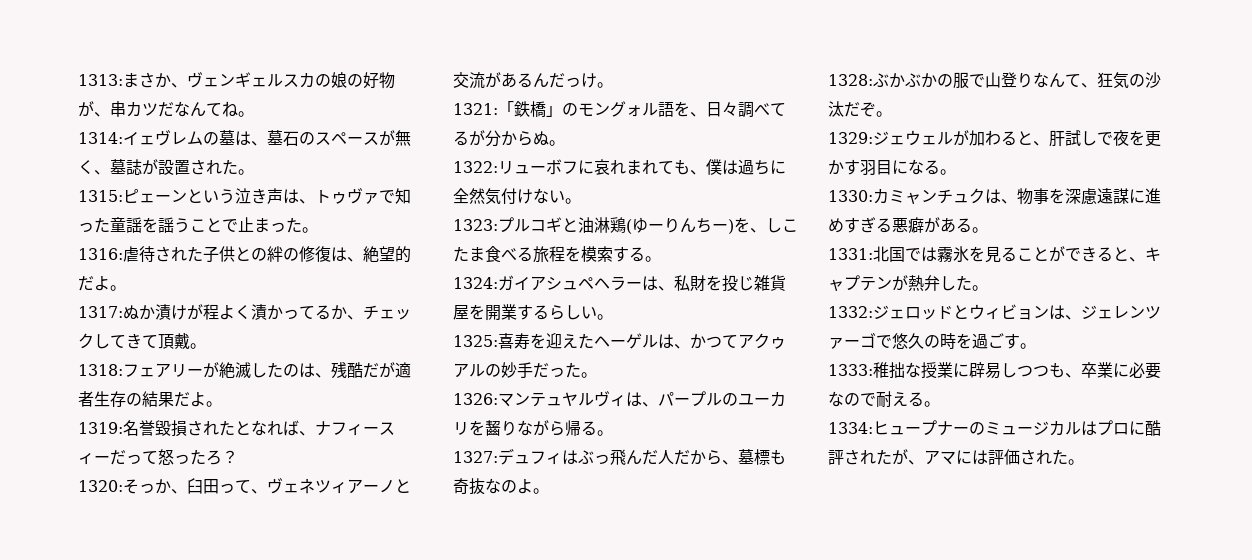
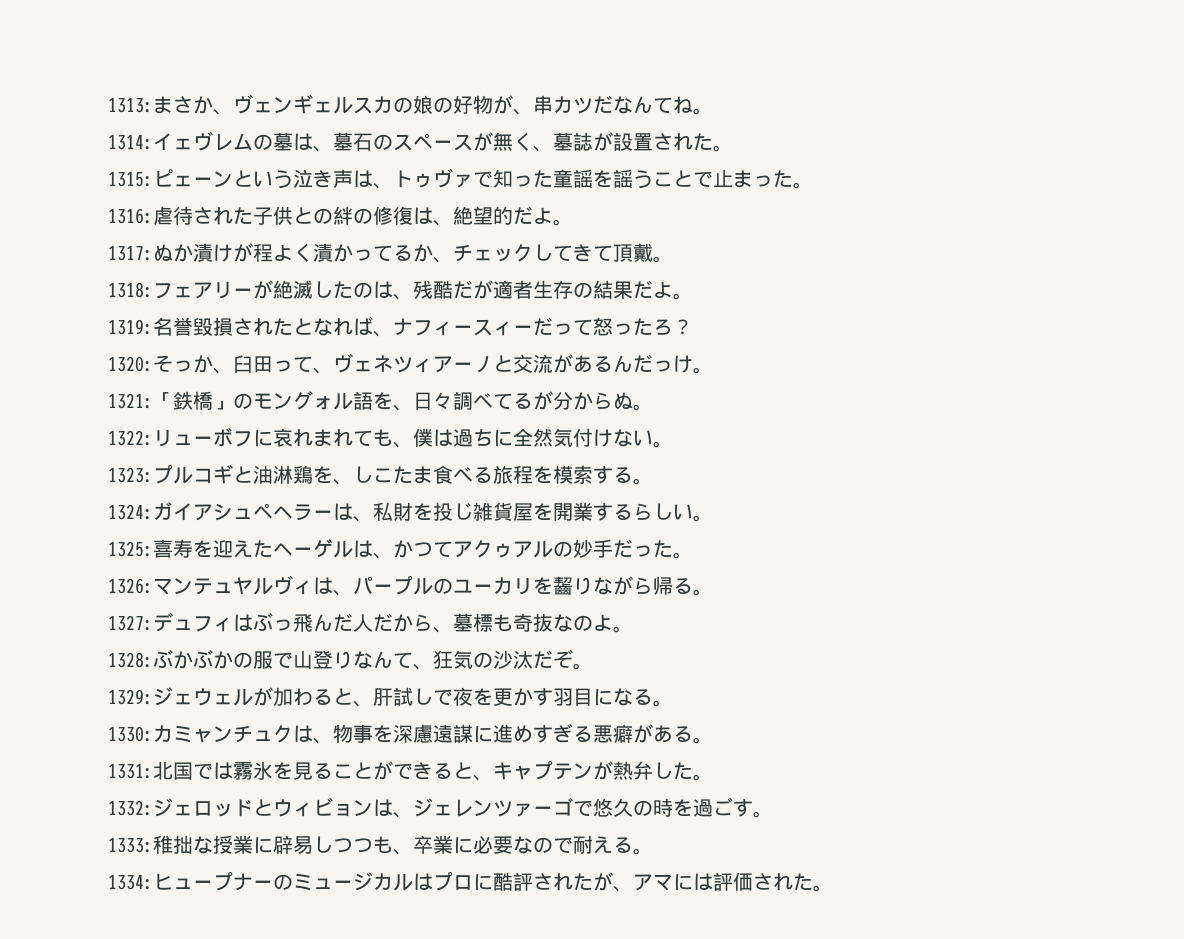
[626,217,734,234] (ゆーりんちー) -> (313, 474) none

